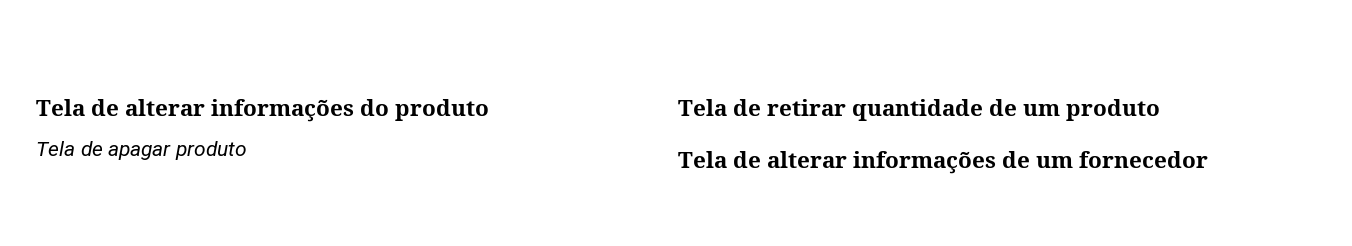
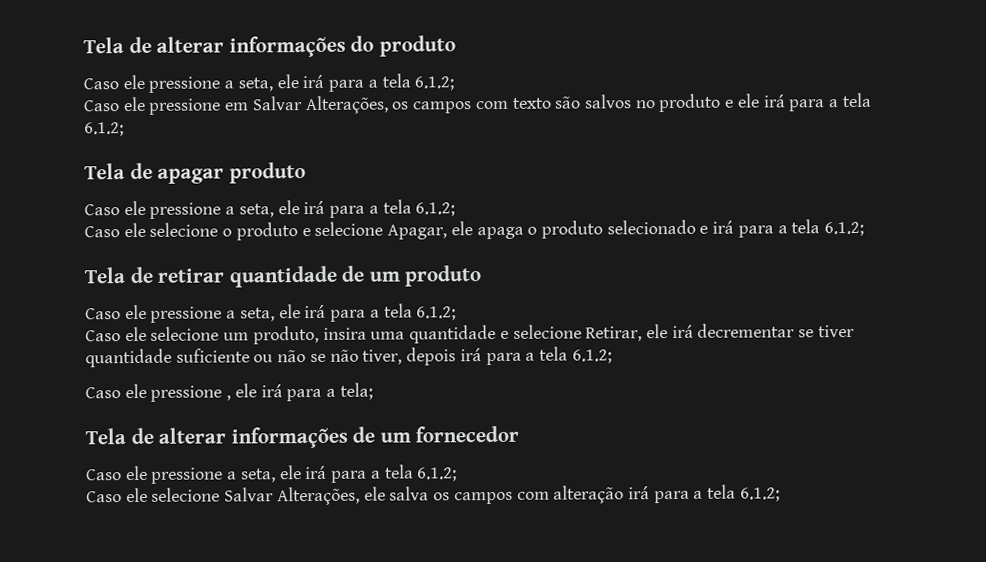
[36,141,248,160] Tela de apagar produto -> [83,73,455,93] [83,92,872,115] [84,122,124,137] [84,162,306,184] [84,199,456,219] [84,219,865,241] Caso ele pressione a seta, ele irá para a tela 6.1.2; // Caso ele pressione em Salvar Alterações, os campos com texto são salvos no produto e ele irá para a tela 6.1.2; // Tela de apagar produto // Caso ele pressione a seta, ele irá para a tela 6.1.2; // Caso ele selecione o produto e selecione Apagar, ele apaga o produto selecionado e irá para a tela 6.1.2;
(1161, 110) none -> [85,303,457,323] [85,323,855,345] [85,346,612,368] [85,382,373,402] // Caso ele pressione a seta, ele irá para a tela 6.1.2; // Caso ele selecione um produto, insira uma quantidade e selecione Retirar, ele irá decrementar se tiver quantidade suficiente ou não se não tiver, depois irá para a tela 6.1.2; // Caso ele pressione , ele irá para a tela;
(1209, 159) none -> [86,464,458,484] [86,484,780,506] // Caso ele pressione a seta, ele irá para a tela 6.1.2; // Caso ele selecione Salvar Alterações, ele salva os campos com alteração irá para a tela 6.1.2;

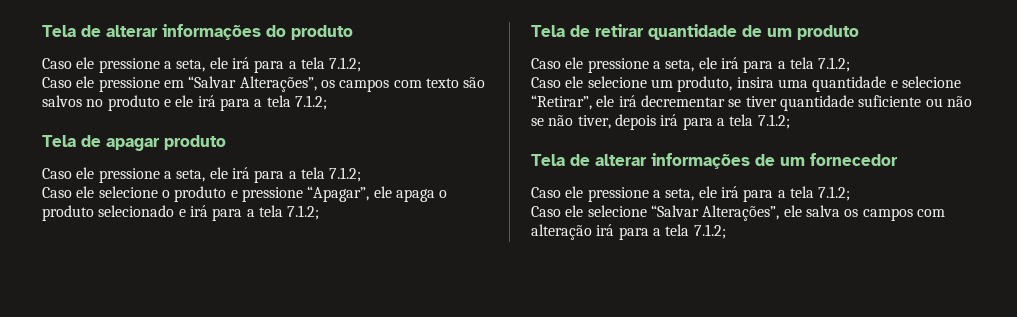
[414,76,455,91] 6.1.2; -> [329,57,362,72] 7.1.2;
[251,95,389,115] Salvar Alterações, -> [188,76,317,92] “Salvar Alterações”,
[84,122,124,137] 6.1.2; -> [294,95,327,110] 7.1.2;
[415,202,456,217] 6.1.2; -> [329,167,362,182] 7.1.2;
[314,221,448,240] selecione Apagar, -> [241,186,370,202] pressione “Apagar”,
[824,221,865,237] 6.1.2; -> [287,205,320,220] 7.1.2;
[416,306,457,321] 6.1.2; -> [818,57,851,72] 7.1.2;
[585,326,643,342] Retirar, -> [531,95,592,110] “Retirar”,
[571,349,612,364] [85,382,373,402] 6.1.2; // Caso ele pressione , ele irá para a tela; -> [757,114,790,129] 7.1.2;
[417,467,458,482] [86,486,360,506] 6.1.2; // Caso ele selecione Salvar Alterações, -> [818,186,851,201] [531,205,780,221] 7.1.2; // Caso ele selecione “Salvar Alterações”,
[739,487,780,502] 6.1.2; -> [693,224,726,239] 7.1.2;

